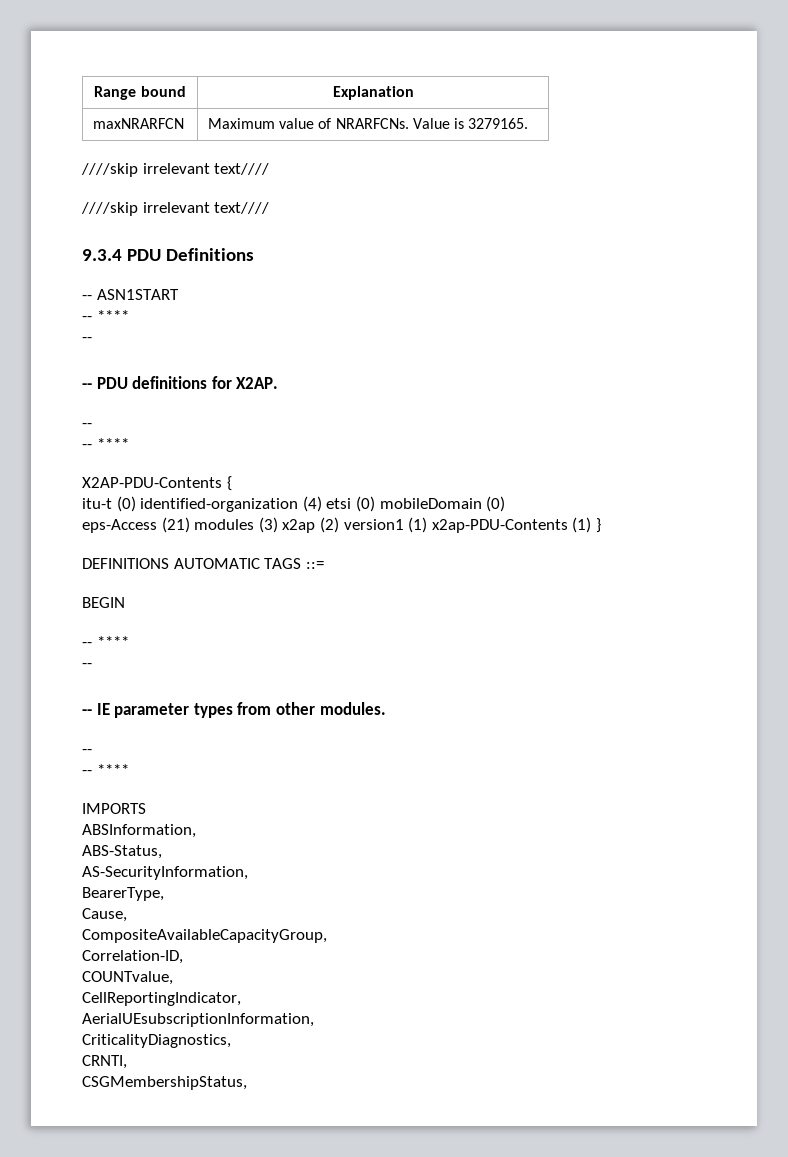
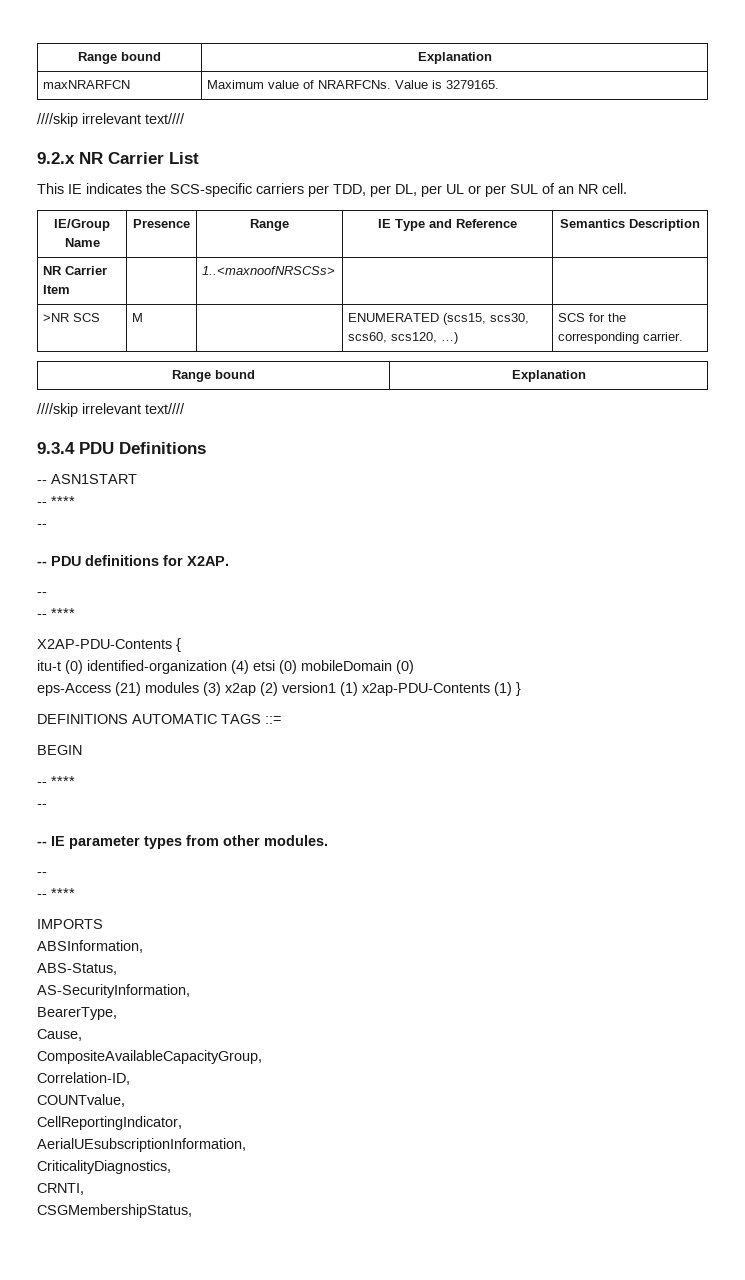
(270, 169) none -> [37,152,199,164] [37,183,627,197] [54,219,110,231] [64,238,100,247] [133,219,190,228] [250,219,289,231] [378,219,517,231] [560,219,700,231] [43,266,108,275] [43,285,71,294] [202,266,336,275] [43,313,101,322] [132,313,144,322] [348,313,530,325] [348,332,459,344] [558,313,627,322] [558,332,684,344] [172,370,255,382] [511,370,586,382] // 9.2.x NR Carrier List // This IE indicates the SCS-specific carriers per TDD, per DL, per UL or per SUL of an NR cell. // IE/Group Name | Presence | Range | IE Type and Reference | Semantics Description // NR Carrier Item | | 1..<maxnoofNRSCSs> | | // >NR SCS | M | | ENUMERATED (scs15, scs30, scs60, scs120, …) | SCS for the corresponding carrier. // Range bound | Explanation

